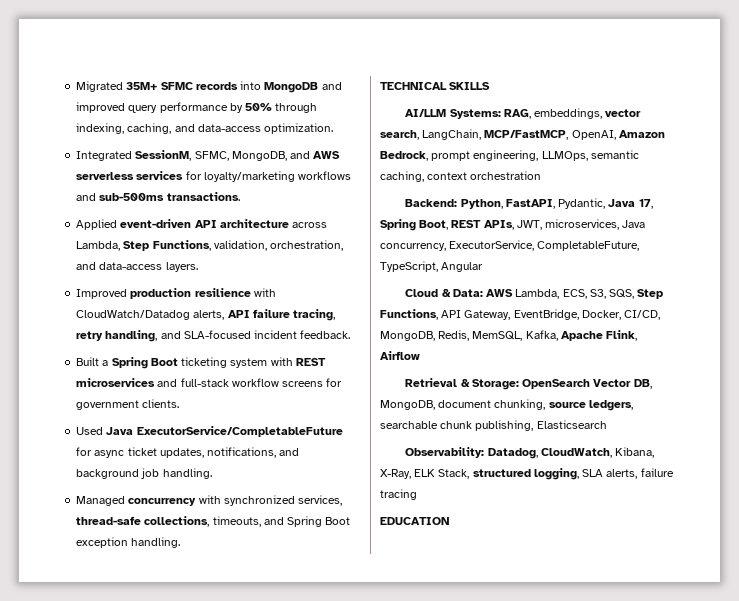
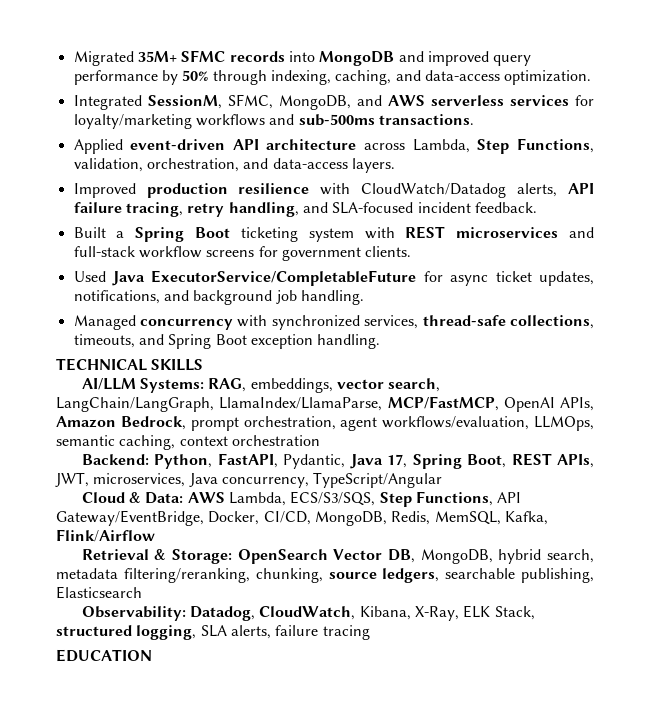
[422,129,665,140] [380,150,539,161] LangChain, MCP/FastMCP, OpenAI, Amazon Bedrock, prompt engineering, -> [56,396,594,412] [56,416,530,431] LangChain/LangGraph, LlamaIndex/LlamaParse, MCP/FastMCP, OpenAI APIs, Amazon Bedrock, prompt orchestration, agent workflows/evaluation,
[449,240,640,251] [380,261,484,272] ExecutorService, CompletableFuture, TypeScript, Angular -> [313,472,443,488] TypeScript/Angular
[562,289,635,299] ECS, S3, SQS, -> [290,491,376,506] ECS/S3/SQS,
[464,309,579,320] Gateway, EventBridge, -> [56,510,204,526] Gateway/EventBridge,
[560,330,638,341] [380,351,420,360] Apache Flink, Airflow -> [56,529,155,542] Flink/Airflow
[438,400,492,408] document -> [498,549,594,564] [56,568,250,583] hybrid search, metadata filtering/reranking,
[440,421,473,429] chunk -> (516, 573) none

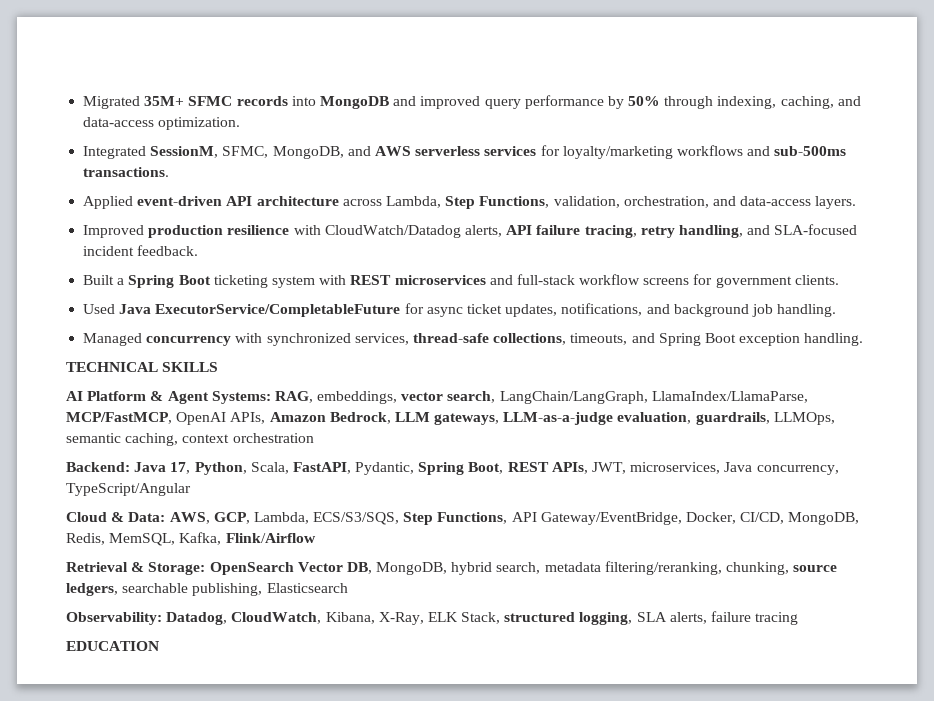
[81,378,136,390] AI/LLM -> [66,391,209,404] AI Platform & Agent
[190,416,530,431] prompt orchestration, agent workflows/evaluation, -> [394,412,770,425] LLM gateways, LLM-as-a-judge evaluation, guardrails,
[154,453,408,469] Python, FastAPI, Pydantic, Java 17, -> [134,462,415,475] Java 17, Python, Scala, FastAPI, Pydantic,
[187,492,225,503] AWS -> [169,512,250,524] AWS, GCP,

